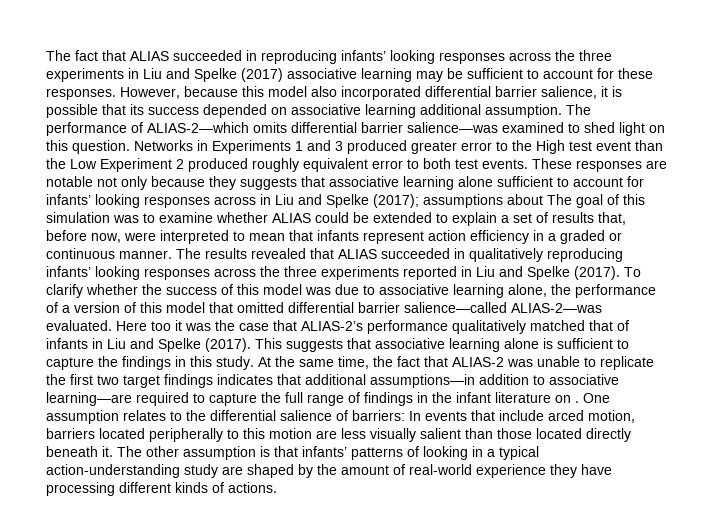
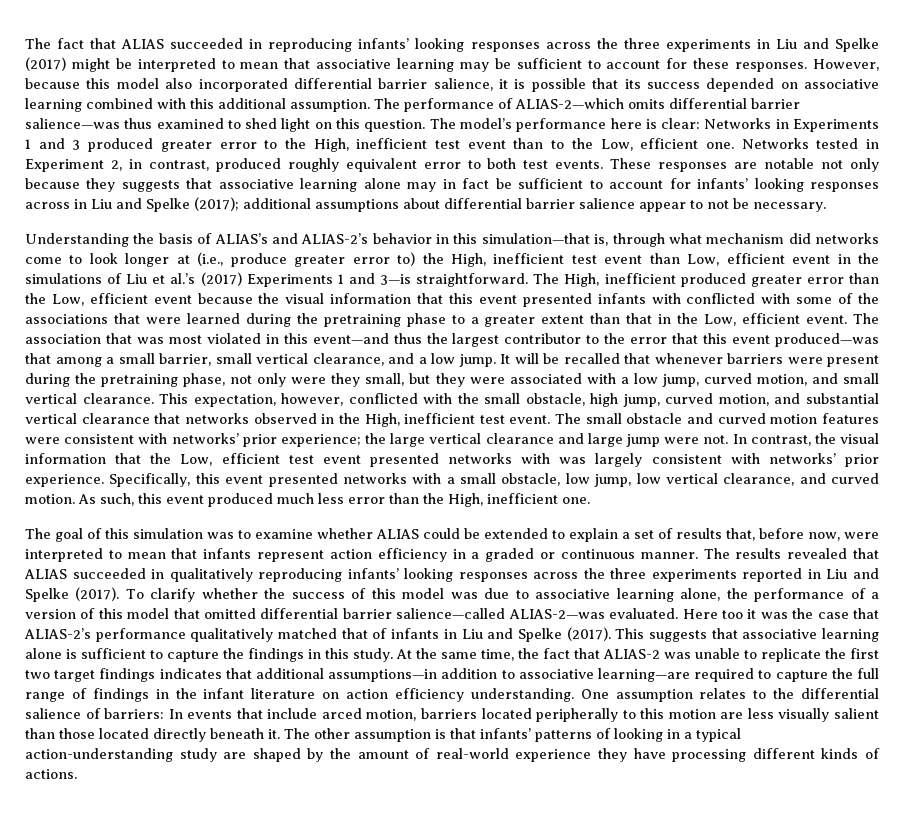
(283, 75) none -> [71,58,311,72] might be interpreted to mean that
(416, 111) none -> [86,98,214,109] combined with this
(498, 127) none -> [124,118,153,129] thus
(130, 147) none -> [429,118,701,132] The model’s performance here is clear:
[536,140,663,154] [46,158,184,172] High test event than the Low Experiment 2 -> [313,138,880,152] [25,159,209,172] High, inefficient test event than to the Low, efficient one. Networks tested in Experiment 2, in contrast,
(493, 181) none -> [407,178,512,192] may in fact be
(419, 201) none -> [243,198,311,209] additional
(543, 199) none -> [444,198,826,212] [25,233,879,247] [25,252,880,267] [25,272,880,287] [25,293,880,307] [25,313,879,327] [25,333,880,347] [25,353,879,367] [25,373,879,387] [25,393,879,407] [25,413,879,427] [25,433,879,447] [25,453,879,467] [25,473,879,487] [25,493,590,507] differential barrier salience appear to not be necessary. // Understanding the basis of ALIAS’s and ALIAS-2’s behavior in this simulation—that is, through what mechanism did networks come to look longer at (i.e., produce greater error to) the High, inefficient test event than Low, efficient event in the simulations of Liu et al.’s (2017) Experiments 1 and 3—is straightforward. The High, inefficient produced greater error than the Low, efficient event because the visual information that this event presented infants with conflicted with some of the associations that were learned during the pretraining phase to a greater extent than that in the Low, efficient event. The association that was most violated in this event—and thus the largest contributor to the error that this event produced—was that among a small barrier, small vertical clearance, and a low jump. It will be recalled that whenever barriers were present during the pretraining phase, not only were they small, but they were associated with a low jump, curved motion, and small vertical clearance. This expectation, however, conflicted with the small obstacle, high jump, curved motion, and substantial vertical clearance that networks observed in the High, inefficient test event. The small obstacle and curved motion features were consistent with networks’ prior experience; the large vertical clearance and large jump were not. In contrast, the visual information that the Low, efficient test event presented networks with was largely consistent with networks’ prior experience. Specifically, this event presented networks with a small obstacle, low jump, low vertical clearance, and curved motion. As such, this event produced much less error than the High, inefficient one. //
[575,401,579,403] . -> [346,688,574,702] action efficiency understanding.

